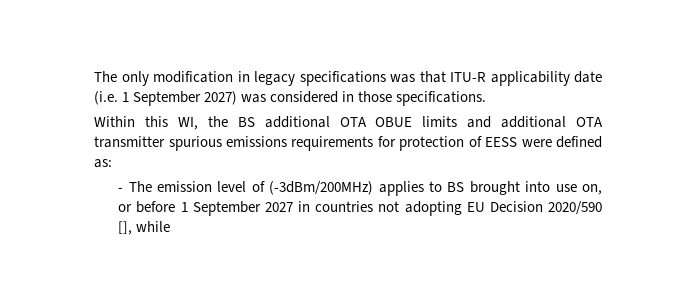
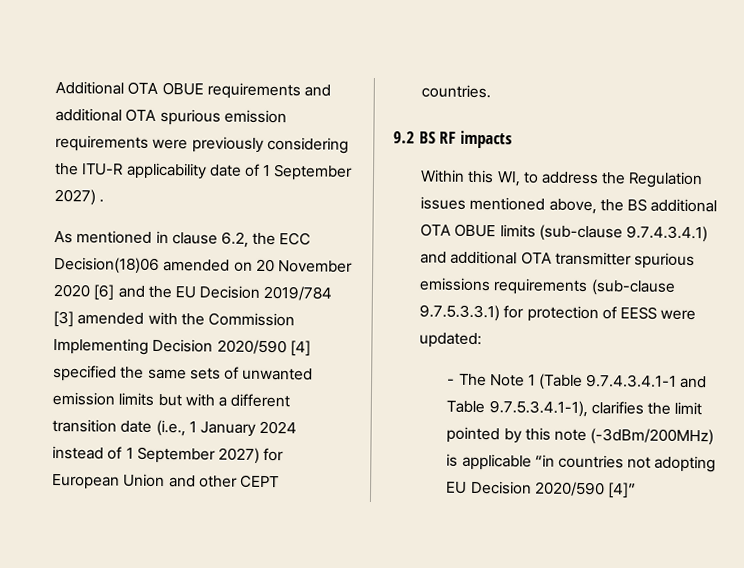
[94,71,446,86] The only modification in legacy specifications was that -> [55,81,331,100] [55,108,287,126] [55,135,349,154] [55,163,80,176] Additional OTA OBUE requirements and additional OTA spurious emission requirements were previously considering the
[94,91,487,106] [94,116,198,130] (i.e. 1 September 2027) was considered in those specifications. // Within this WI, -> [244,163,354,181] [54,189,105,206] [54,230,312,248] [54,257,353,275] [53,284,333,301] [53,311,295,328] [53,338,311,357] [53,364,314,382] [52,391,291,408] [52,418,298,437] [52,445,285,464] [52,473,279,490] [421,84,492,99] [393,130,512,149] [420,169,704,189] [420,196,597,215] of 1 September 2027) . // As mentioned in clause 6.2, the ECC Decision(18)06 amended on 20 November 2020 [6] and the EU Decision 2019/784 [3] amended with the Commission Implementing Decision 2020/590 [4] specified the same sets of unwanted emission limits but with a different transition date (i.e., 1 January 2024 instead of 1 September 2027) for European Union and other CEPT countries. // 9.2 BS RF impacts // Within this WI, to address the Regulation issues mentioned above,
(458, 121) none -> [538,224,708,243] (sub-clause 9.7.4.3.4.1)
(374, 143) none -> [590,279,676,296] [419,304,501,322] (sub-clause 9.7.5.3.3.1)
[556,136,602,148] [94,159,113,168] defined as: -> [419,332,483,349] updated:
[156,181,602,196] [118,201,311,216] emission level of (-3dBm/200MHz) applies to BS brought into use on, or before 1 September 2027 in -> [489,373,708,390] [446,400,703,418] [446,426,715,446] [446,453,555,471] Note 1 (Table 9.7.4.3.4.1-1 and Table 9.7.5.3.4.1-1), clarifies the limit pointed by this note (-3dBm/200MHz) is applicable “in
[118,221,171,235] [], while -> [606,482,636,499] [4]”

